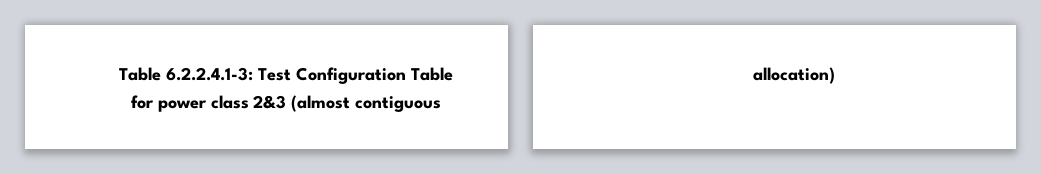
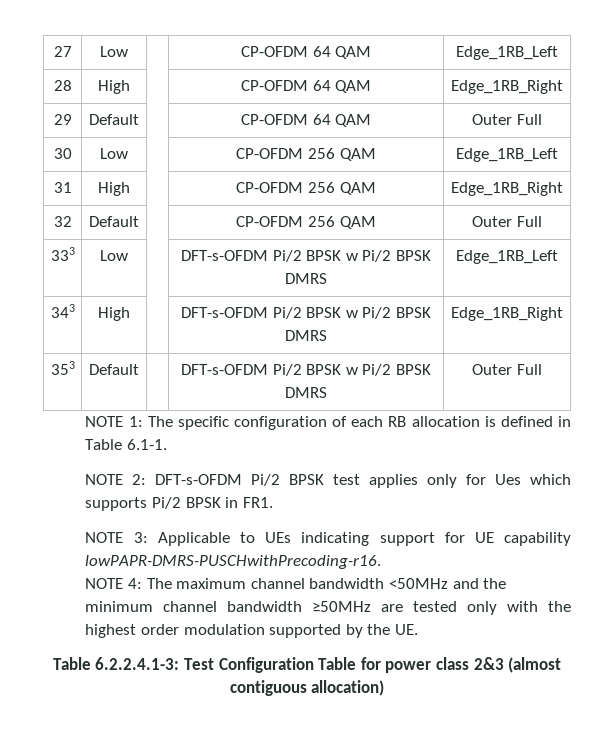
(119, 74) none -> [53,46,72,57] [100,46,128,57] [240,46,372,59] [456,46,558,60] [53,80,72,91] [98,80,130,94] [240,80,372,93] [451,80,563,94] [53,114,72,125] [89,114,139,125] [240,114,372,127] [472,114,542,125] [53,148,72,159] [100,148,128,159] [236,148,376,161] [456,148,558,162] [53,182,72,193] [98,182,130,196] [236,182,376,195] [451,182,563,196] [53,216,72,227] [89,216,139,227] [236,216,376,229] [472,216,542,227] [50,247,75,261] [100,250,128,261] [181,250,431,262] [285,273,327,284] [456,250,558,264] [50,304,75,318] [98,307,130,321] [181,307,431,319] [285,330,327,341] [451,307,563,321] [50,361,75,375] [89,364,139,375] [181,364,431,376] [285,387,327,398] [472,364,542,375] [85,416,571,430] [85,439,168,450] [85,474,571,488] [85,497,273,511] [85,532,571,546] [85,555,382,569] [85,578,507,589] [85,601,571,615] [85,624,419,638] 27 | Low | | CP-OFDM 64 QAM | Edge_1RB_Left // 28 | High | | CP-OFDM 64 QAM | Edge_1RB_Right // 29 | Default | | CP-OFDM 64 QAM | Outer Full // 30 | Low | | CP-OFDM 256 QAM | Edge_1RB_Left // 31 | High | | CP-OFDM 256 QAM | Edge_1RB_Right // 32 | Default | | CP-OFDM 256 QAM | Outer Full // 333 | Low | | DFT-s-OFDM Pi/2 BPSK w Pi/2 BPSK DMRS | Edge_1RB_Left // 343 | High | | DFT-s-OFDM Pi/2 BPSK w Pi/2 BPSK DMRS | Edge_1RB_Right // 353 | Default | | DFT-s-OFDM Pi/2 BPSK w Pi/2 BPSK DMRS | Outer Full // NOTE 1: The specific configuration of each RB allocation is defined in Table 6.1-1. // NOTE 2: DFT-s-OFDM Pi/2 BPSK test applies only for Ues which supports Pi/2 BPSK in FR1. // NOTE 3: Applicable to UEs indicating support for UE capability lowPAPR-DMRS-PUSCHwithPrecoding-r16. // NOTE 4: The maximum channel bandwidth <50MHz and the minimum channel bandwidth ≥50MHz are tested only with the highest order modulation supported by the UE. //

